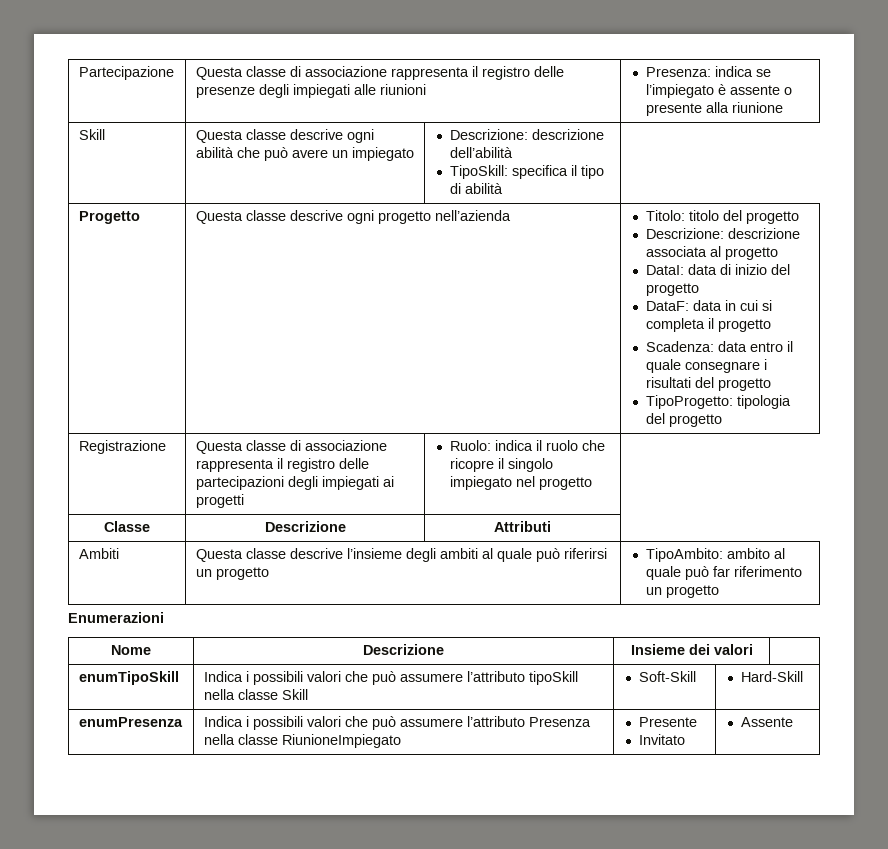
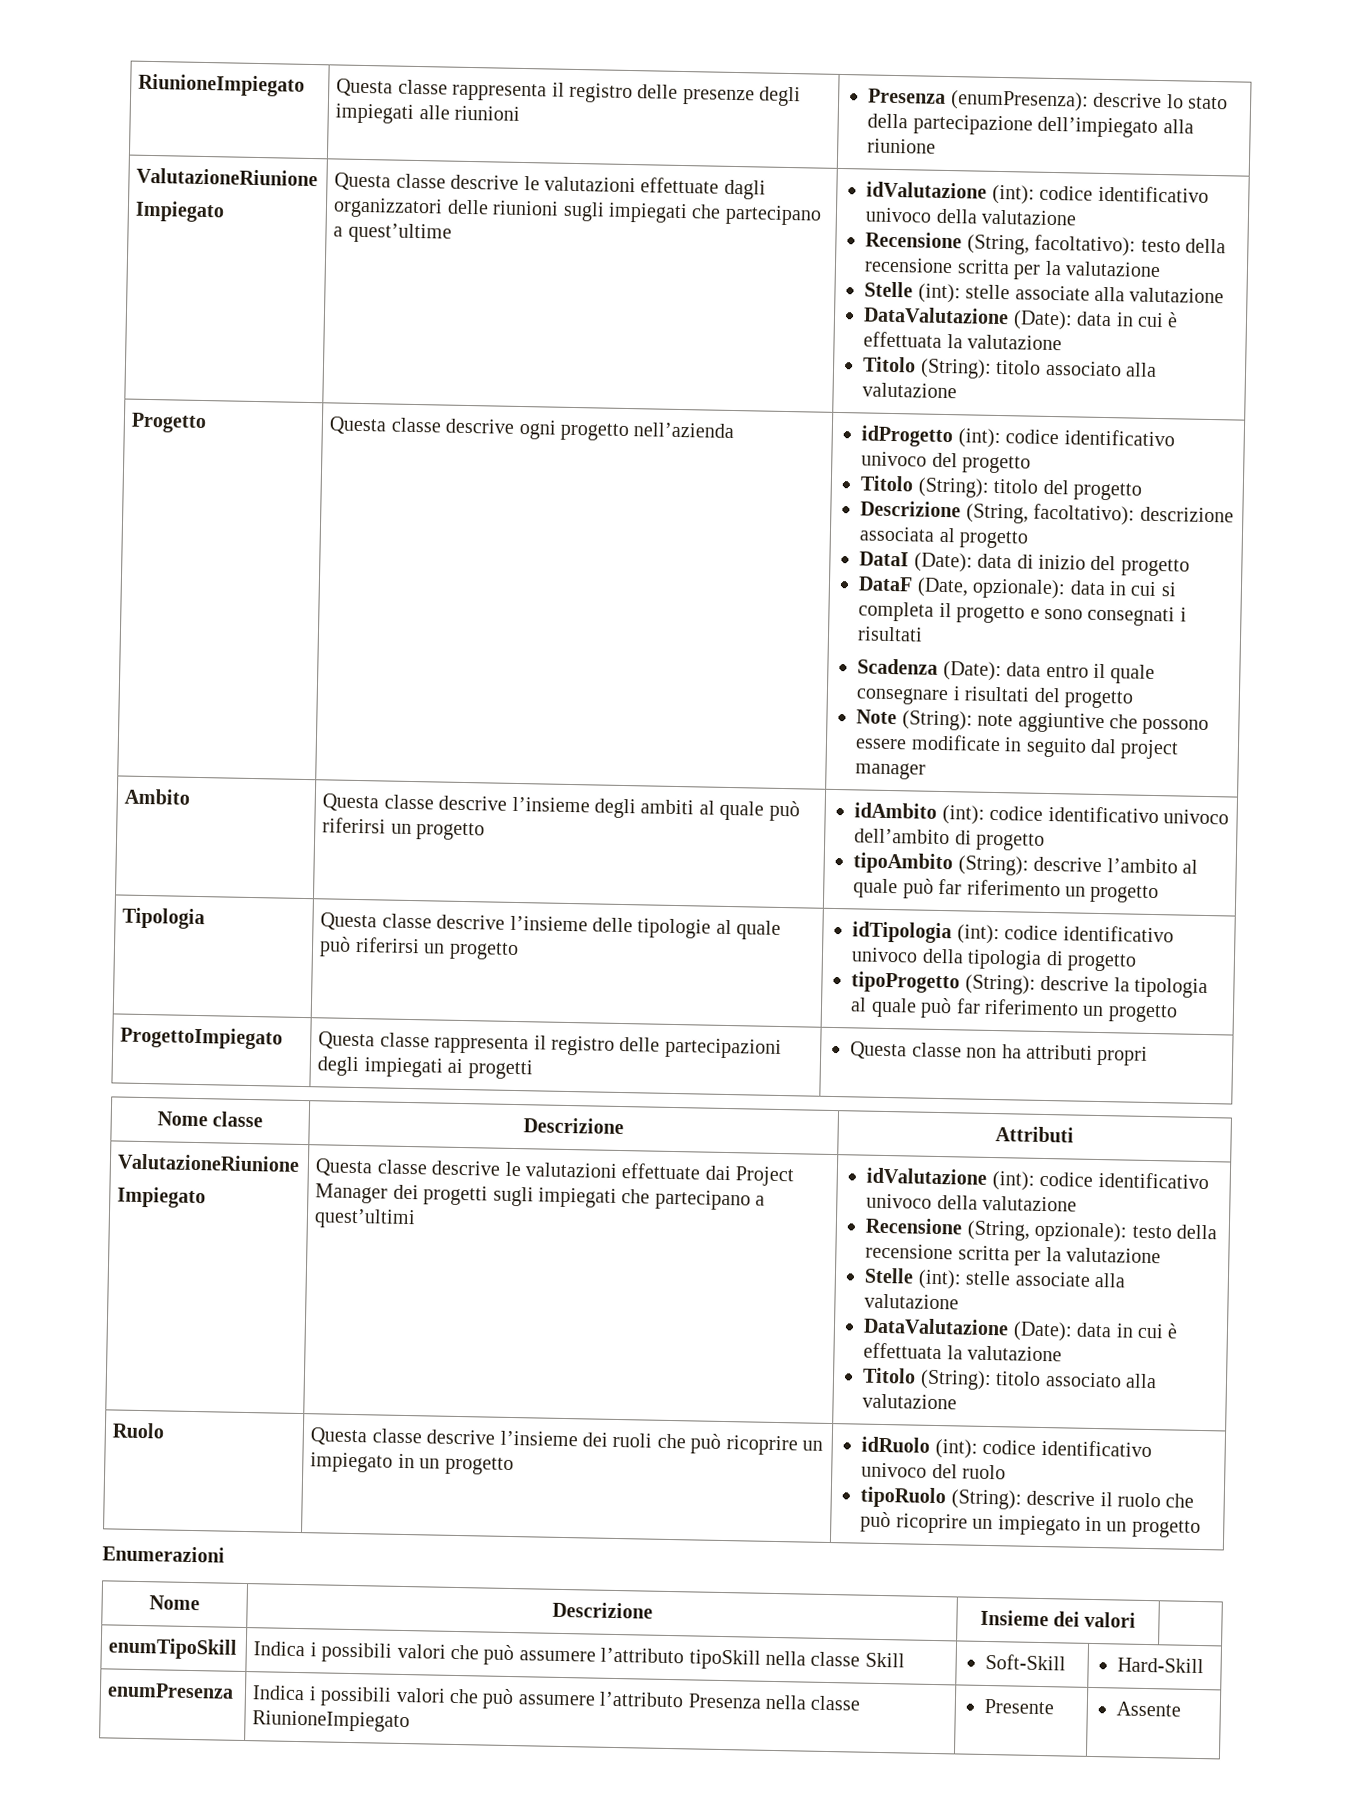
[78,66,174,80] [195,66,387,80] Partecipazione | Questa classe di associazione -> [138,73,306,97] [336,78,448,97] RiunioneImpiegato | Questa classe
[646,66,772,77] [646,84,793,98] [646,103,703,116] Presenza: indica se l’impiegato è assente o presente -> [868,88,1228,112] [867,113,1159,138] Presenza (enumPresenza): descrive lo stato della partecipazione dell’impiegato
[78,129,105,140] [195,129,374,143] [195,147,414,161] [450,129,605,140] [450,147,514,158] [450,165,605,179] [450,183,504,194] Skill | Questa classe descrive ogni abilità che può avere un impiegato | Descrizione: descrizione dell’abilità // TipoSkill: specifica il tipo di abilità -> [136,167,319,187] [135,200,226,223] [334,172,766,200] [333,197,822,226] [333,222,452,244] [866,181,1209,205] [865,207,1078,226] [865,231,1226,257] [864,257,1161,280] [864,281,1225,304] [863,306,1179,331] [863,331,1063,351] [862,356,1157,379] [862,382,958,399] ValutazioneRiunione // Impiegato | Questa classe descrive le valutazioni effettuate dagli organizzatori delle riunioni sugli impiegati che partecipano a quest’ultime | idValutazione (int): codice identificativo univoco della valutazione // Recensione (String, facoltativo): testo della recensione scritta per la valutazione // Stelle (int): stelle associate alla valutazione // DataValutazione (Date): data in cui è effettuata la valutazione // Titolo (String): titolo associato alla valutazione
[646,210,686,221] Titolo: -> [861,425,1175,449] [861,451,1032,474] [860,475,989,498] idProgetto (int): codice identificativo univoco del progetto // Titolo (String):
[646,228,725,239] Descrizione: -> [860,500,1136,526] Descrizione (String, facoltativo):
[646,265,685,275] DataI: -> [859,551,973,573] DataI (Date):
[646,301,690,311] DataF: -> [858,576,1067,600] DataF (Date, opzionale):
[646,341,715,352] // Scadenza: -> [1029,605,1187,627] [857,626,924,642] [857,658,1002,682] e sono consegnati i risultati // Scadenza (Date):
[646,395,792,409] [646,413,723,427] [78,440,166,454] [195,440,387,454] [195,458,369,472] [195,476,394,490] [195,494,244,508] [450,440,606,451] [450,458,554,472] [450,476,593,490] [104,521,150,532] [264,521,346,532] [494,521,551,532] [78,548,119,559] TipoProgetto: tipologia del progetto // Registrazione | Questa classe di associazione rappresenta il registro delle partecipazioni degli impiegati ai progetti | Ruolo: indica il ruolo che ricopre il singolo impiegato nel progetto // Classe | Descrizione | Attributi // Ambiti -> [856,709,1210,736] [855,734,1180,760] [855,762,927,780] [124,788,191,805] Note (String): note aggiuntive che possono essere modificate in seguito dal project manager // Ambito
[646,548,786,562] [646,566,803,580] [646,585,720,598] TipoAmbito: ambito al quale può far riferimento un progetto -> [854,802,1229,825] [854,828,1046,851] [853,852,1198,876] [853,878,1160,904] [122,907,206,930] [320,912,782,941] [319,936,519,961] [852,921,1174,945] [851,947,1137,972] [851,971,1208,999] [850,997,1178,1023] [120,1026,284,1050] [318,1031,782,1060] [317,1056,533,1080] [850,1041,1149,1066] [156,1111,264,1128] [523,1117,624,1135] [995,1126,1074,1143] [117,1153,301,1172] [117,1186,207,1209] [315,1158,795,1187] [315,1183,766,1211] [314,1208,417,1230] [866,1167,1209,1191] [866,1193,1078,1212] [865,1217,1217,1243] [865,1243,1161,1266] [864,1267,1126,1290] [864,1293,960,1310] [863,1317,1179,1342] [863,1342,1063,1362] [862,1367,1157,1391] [862,1393,958,1410] [112,1422,166,1439] [310,1427,823,1456] [310,1452,514,1476] [861,1436,1152,1459] [861,1462,1007,1480] [860,1486,1195,1510] [860,1511,1201,1539] idAmbito (int): codice identificativo univoco dell’ambito di progetto // tipoAmbito (String): descrive l’ambito al quale può far riferimento un progetto // Tipologia | Questa classe descrive l’insieme delle tipologie al quale può riferirsi un progetto | idTipologia (int): codice identificativo univoco della tipologia di progetto // tipoProgetto (String): descrive la tipologia al quale può far riferimento un progetto // ProgettoImpiegato | Questa classe rappresenta il registro delle partecipazioni degli impiegati ai progetti | Questa classe non ha attributi propri // Nome classe | Descrizione | Attributi // ValutazioneRiunione // Impiegato | Questa classe descrive le valutazioni effettuate dai Project Manager dei progetti sugli impiegati che partecipano a quest’ultimi | idValutazione (int): codice identificativo univoco della valutazione // Recensione (String, opzionale): testo della recensione scritta per la valutazione // Stelle (int): stelle associate alla valutazione // DataValutazione (Date): data in cui è effettuata la valutazione // Titolo (String): titolo associato alla valutazione // Ruolo | Questa classe descrive l’insieme dei ruoli che può ricoprire un impiegato in un progetto | idRuolo (int): codice identificativo univoco del ruolo // tipoRuolo (String): descrive il ruolo che può ricoprire un impiegato in un progetto
[639,734,686,745] // Invitato -> (1055, 1706) none

